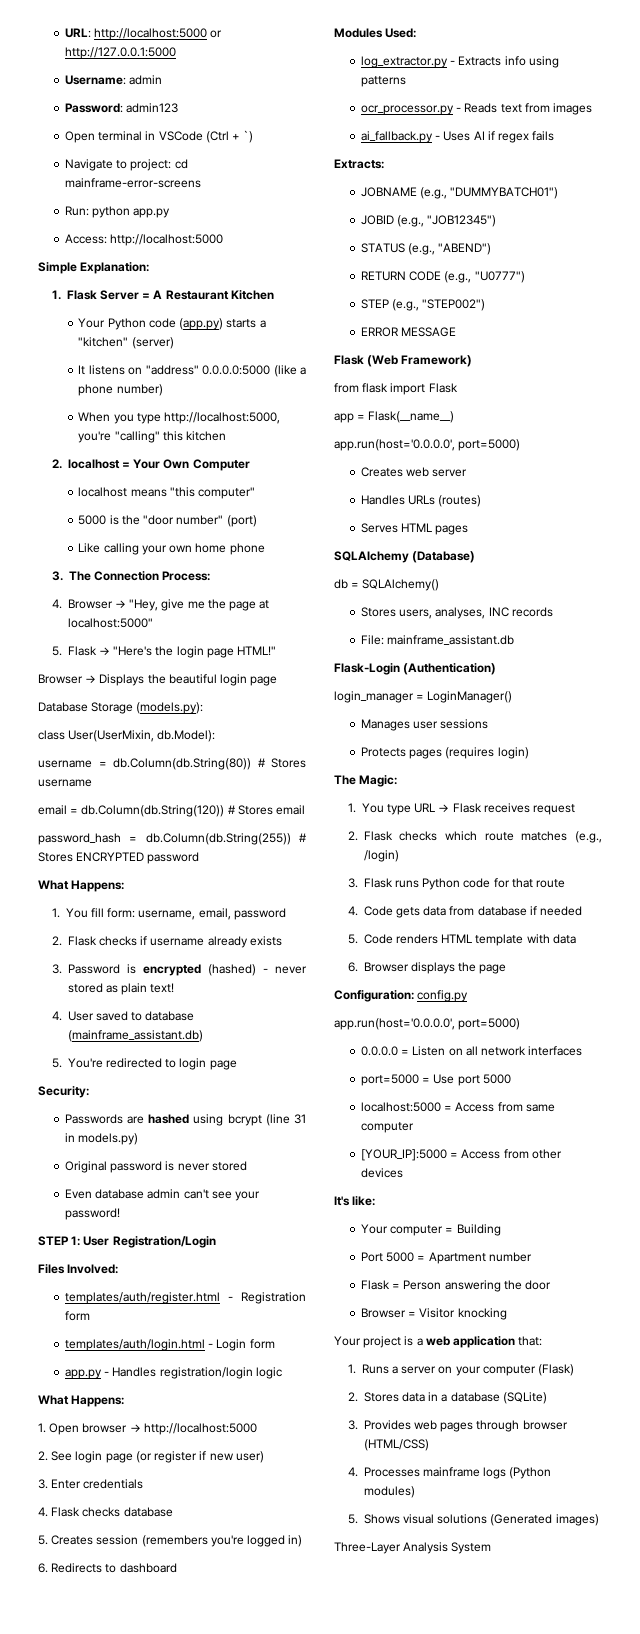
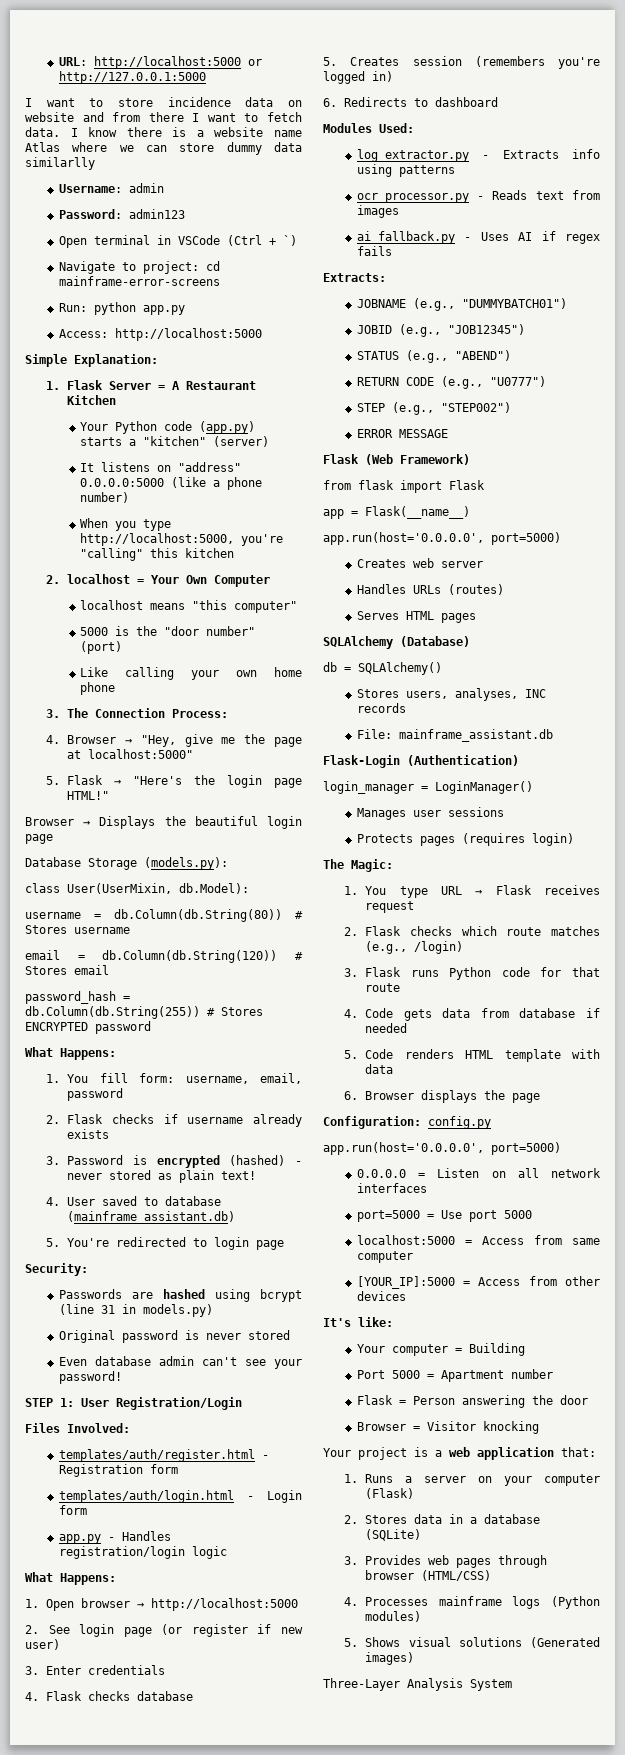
(176, 53) none -> [25,97,302,107] [25,112,303,122] [25,127,303,137] [25,142,302,155] [25,157,95,170] // I want to store incidence data on website and from there I want to fetch data. I know there is a website name Atlas where we can store dummy data similarlly

